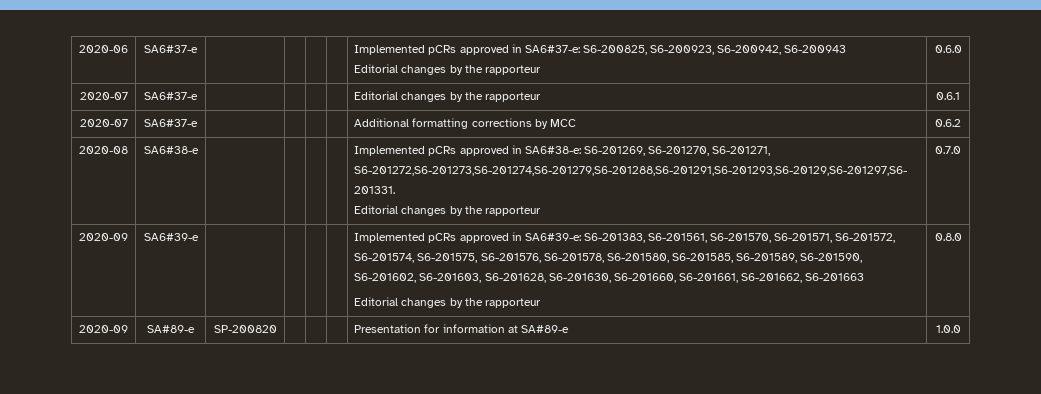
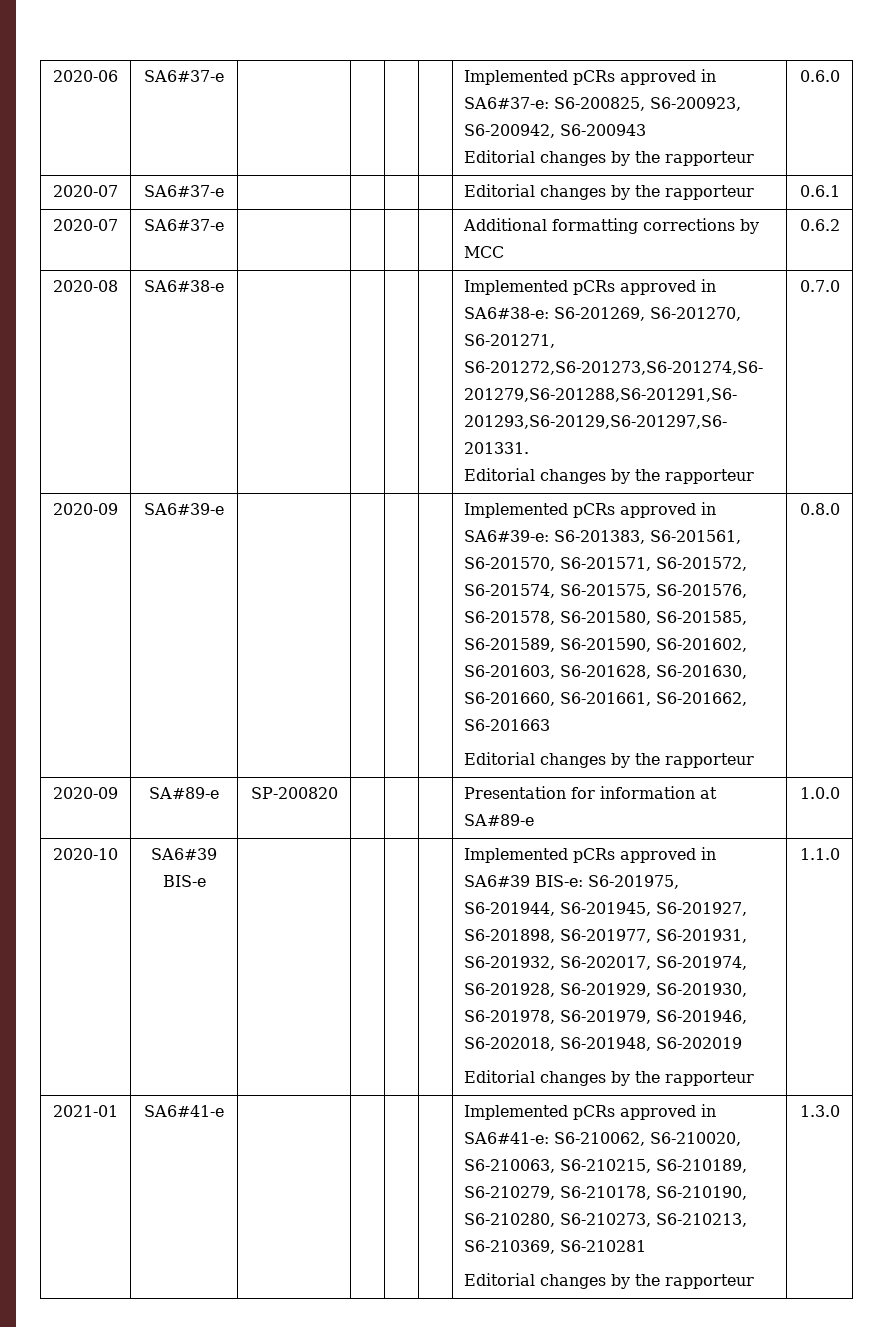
(961, 329) none -> [53,848,118,860] [151,848,217,860] [162,875,206,887] [464,847,717,863] [464,875,680,889] [464,902,748,916] [464,929,748,943] [464,956,748,970] [464,983,748,997] [464,1010,748,1024] [464,1037,743,1051] [464,1070,755,1086] [799,848,840,860] [53,1105,118,1117] [144,1105,224,1117] [464,1104,717,1120] [464,1132,742,1146] [464,1159,748,1173] [464,1186,748,1200] [464,1213,748,1227] [464,1240,647,1254] [464,1273,755,1289] [799,1105,840,1117] // 2020-10 | SA6#39 BIS-e | | | | | Implemented pCRs approved in SA6#39 BIS-e: S6-201975, S6-201944, S6-201945, S6-201927, S6-201898, S6-201977, S6-201931, S6-201932, S6-202017, S6-201974, S6-201928, S6-201929, S6-201930, S6-201978, S6-201979, S6-201946, S6-202018, S6-201948, S6-202019 // Editorial changes by the rapporteur | 1.1.0 // 2021-01 | SA6#41-e | | | | | Implemented pCRs approved in SA6#41-e: S6-210062, S6-210020, S6-210063, S6-210215, S6-210189, S6-210279, S6-210178, S6-210190, S6-210280, S6-210273, S6-210213, S6-210369, S6-210281 // Editorial changes by the rapporteur | 1.3.0

